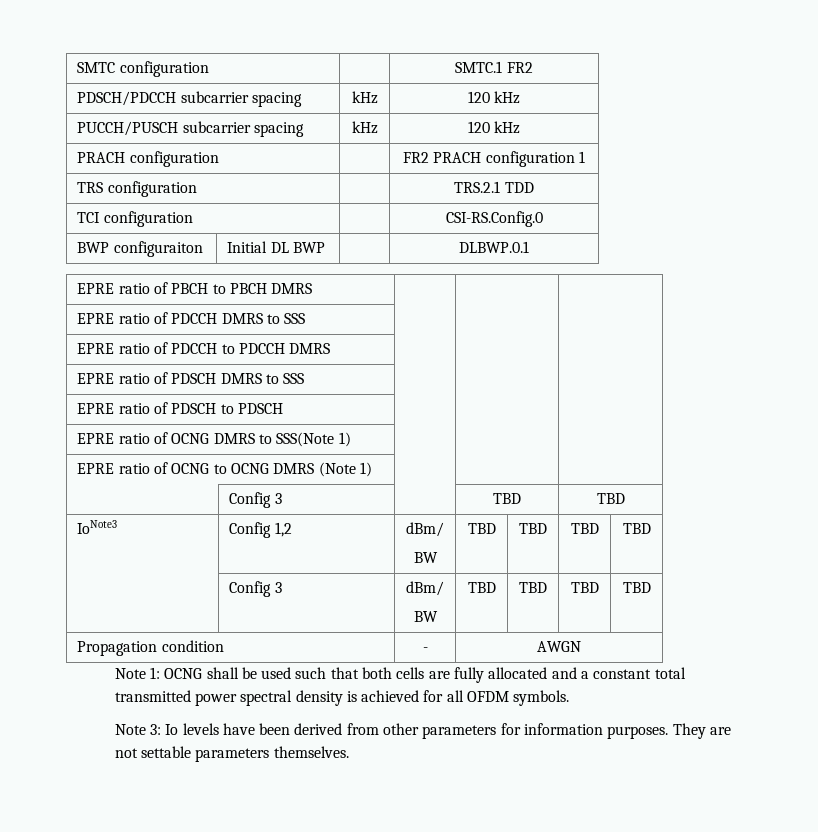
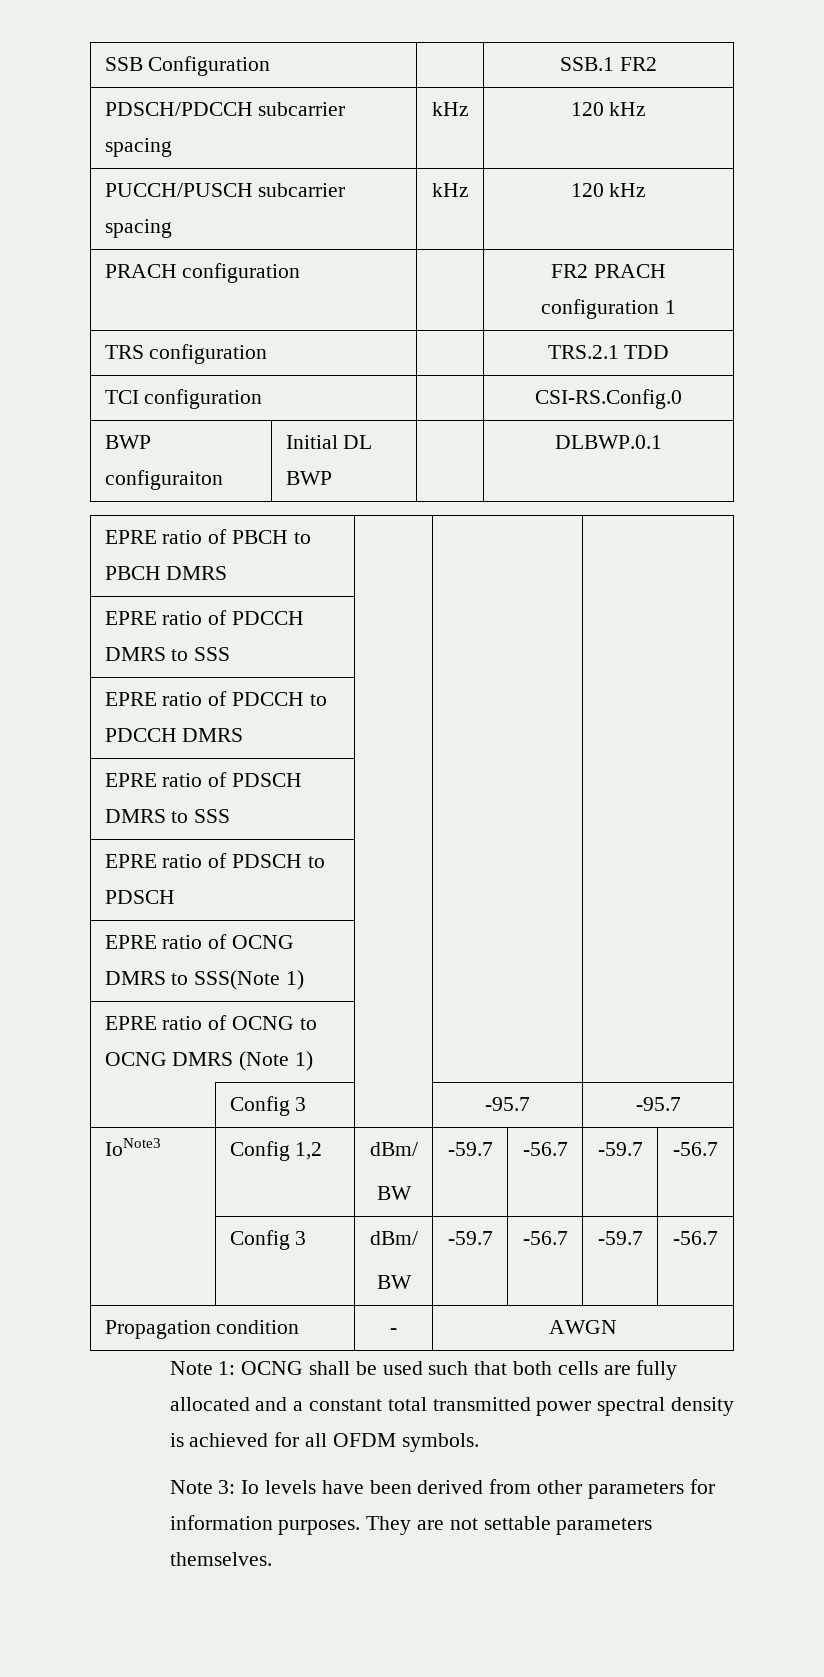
[77,61,209,77] [455,61,503,73] SMTC configuration | | SMTC.1 -> [104,56,271,76] [560,57,615,71] SSB Configuration | | SSB.1
[493,493,521,504] [596,493,625,504] TBD | TBD -> [485,1097,530,1111] [635,1097,681,1111] -95.7 | -95.7
[467,523,496,534] [519,523,547,534] [570,523,599,534] [622,523,651,534] TBD | TBD | TBD | TBD -> [447,1142,493,1156] [522,1142,568,1156] [597,1142,643,1156] [673,1142,718,1156] -59.7 | -56.7 | -59.7 | -56.7
[467,582,496,593] [519,582,547,593] [570,582,599,593] [622,582,651,593] TBD | TBD | TBD | TBD -> [447,1231,493,1245] [522,1231,568,1245] [597,1231,643,1245] [673,1231,718,1245] -59.7 | -56.7 | -59.7 | -56.7

